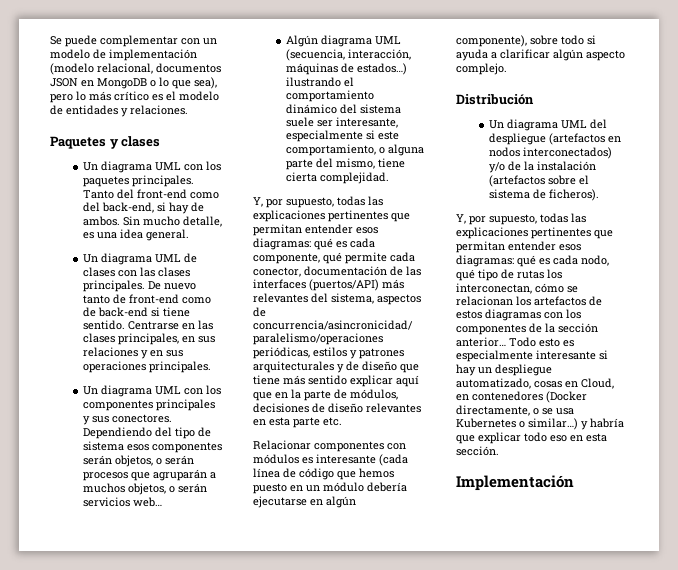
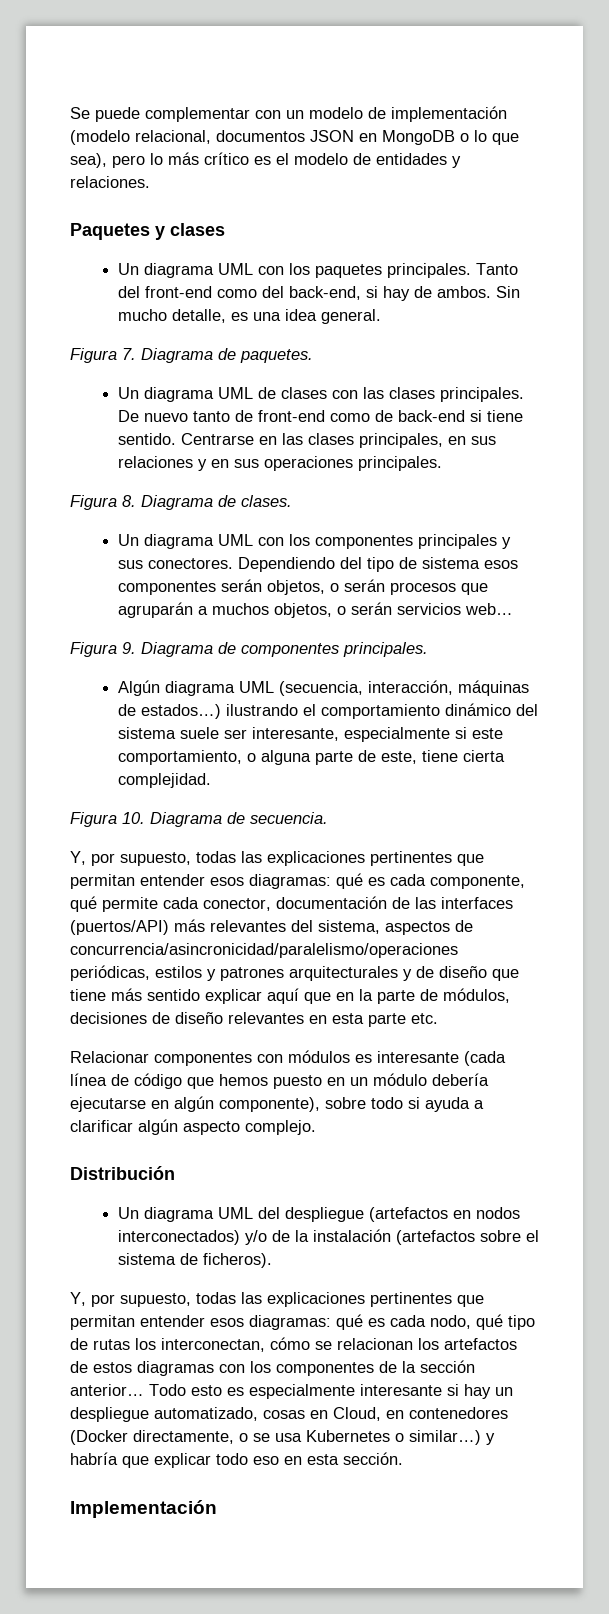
(189, 235) none -> [70,348,313,363] // Figura 7. Diagrama de paquetes.
(211, 367) none -> [70,495,292,510] // Figura 8. Diagrama de clases.
(162, 502) none -> [70,642,428,657] // Figura 9. Diagrama de componentes principales.
[315,158,375,169] del mismo, -> [357,750,417,764] de este,
(389, 178) none -> [70,812,328,827] // Figura 10. Diagrama de secuencia.

